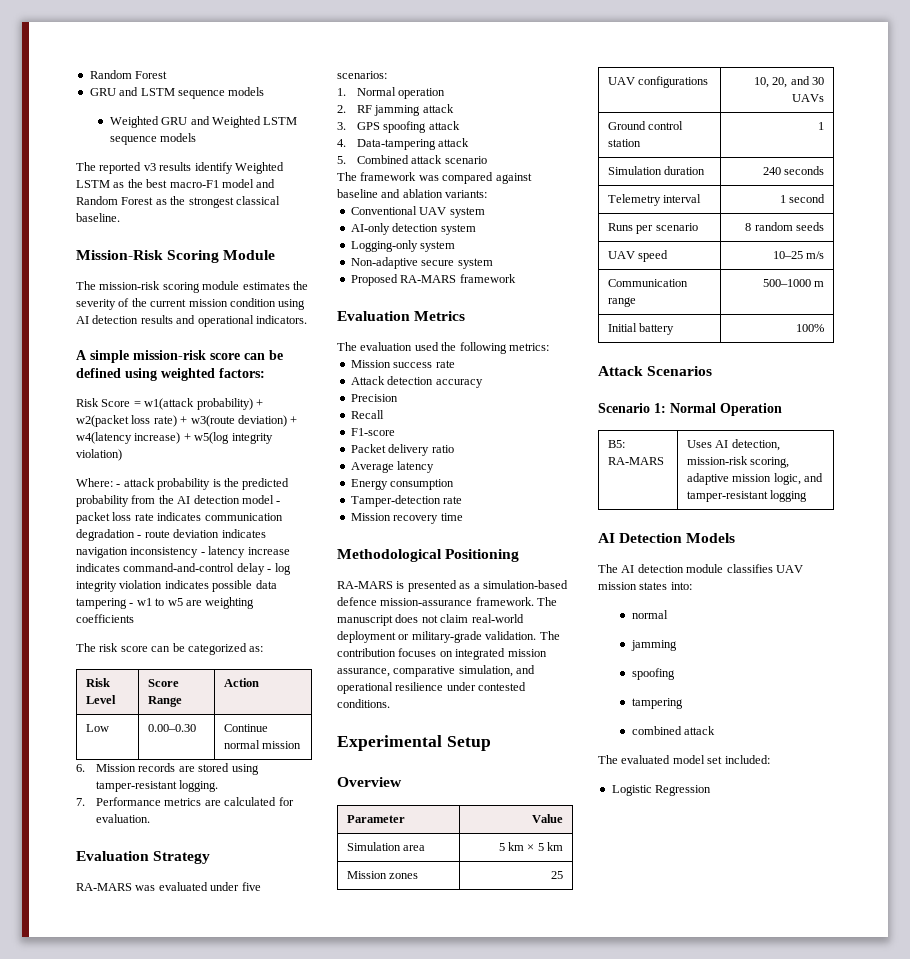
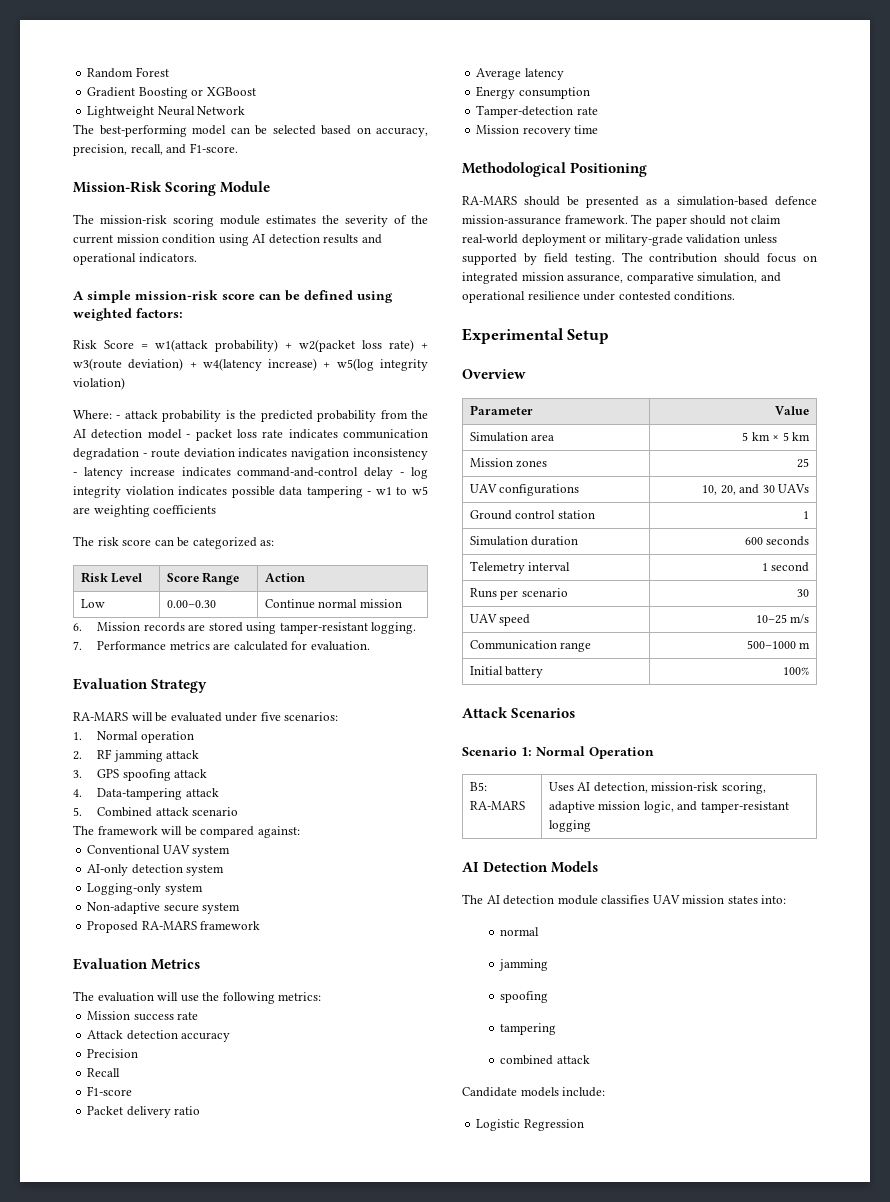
[89,87,265,99] [109,116,298,128] [109,133,197,145] [76,162,284,174] [76,179,276,188] [76,196,280,208] [76,213,120,222] GRU and LSTM sequence models // Weighted GRU and Weighted LSTM sequence models // The reported v3 results identify Weighted LSTM as the best macro-F1 model and Random Forest as the strongest classical baseline. -> [87,87,256,99] [87,106,246,118] [73,124,428,137] [73,143,238,156] Gradient Boosting or XGBoost // Lightweight Neural Network // The best-performing model can be selected based on accuracy, precision, recall, and F1-score.
[135,885,156,891] was -> [131,712,168,722] will be
[418,172,532,184] [337,189,488,198] was compared against baseline and ablation variants: -> [161,826,300,838] will be compared against:
[414,342,439,351] used -> [157,992,199,1002] will use
[396,581,405,589] is -> [524,196,579,206] should be
[337,614,419,626] manuscript does -> [655,215,727,227] paper should
[485,631,560,640] [337,648,437,657] validation. The contribution focuses -> [686,234,777,244] [462,252,797,265] validation unless supported by field testing. The contribution should focus
[762,167,781,175] 240 -> [744,537,763,545] 600
[745,222,825,231] 8 random seeds -> [797,589,810,597] 30
[598,755,770,764] The evaluated model set included: -> [462,1087,606,1097] Candidate models include:

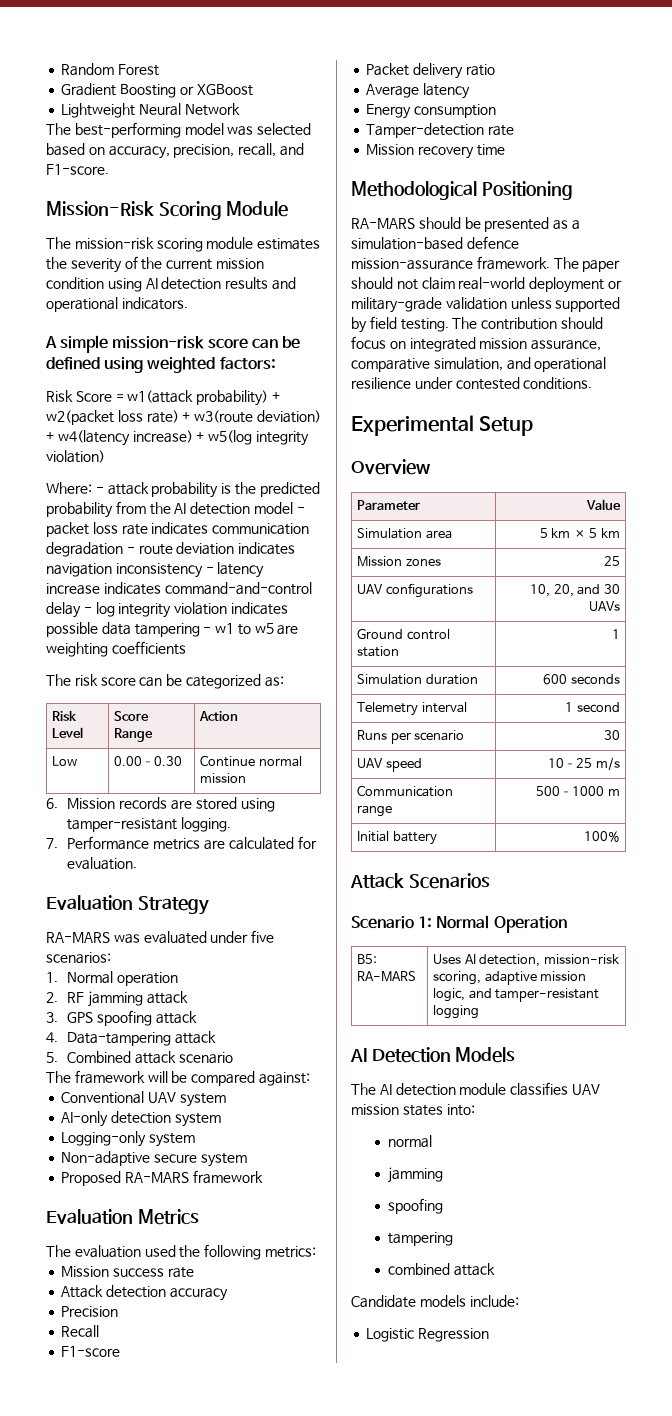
[230,125,267,135] can be -> [227,126,254,136] was
[131,712,168,722] will be -> [113,934,140,944] was
[157,992,199,1002] will use -> [144,1245,176,1257] used

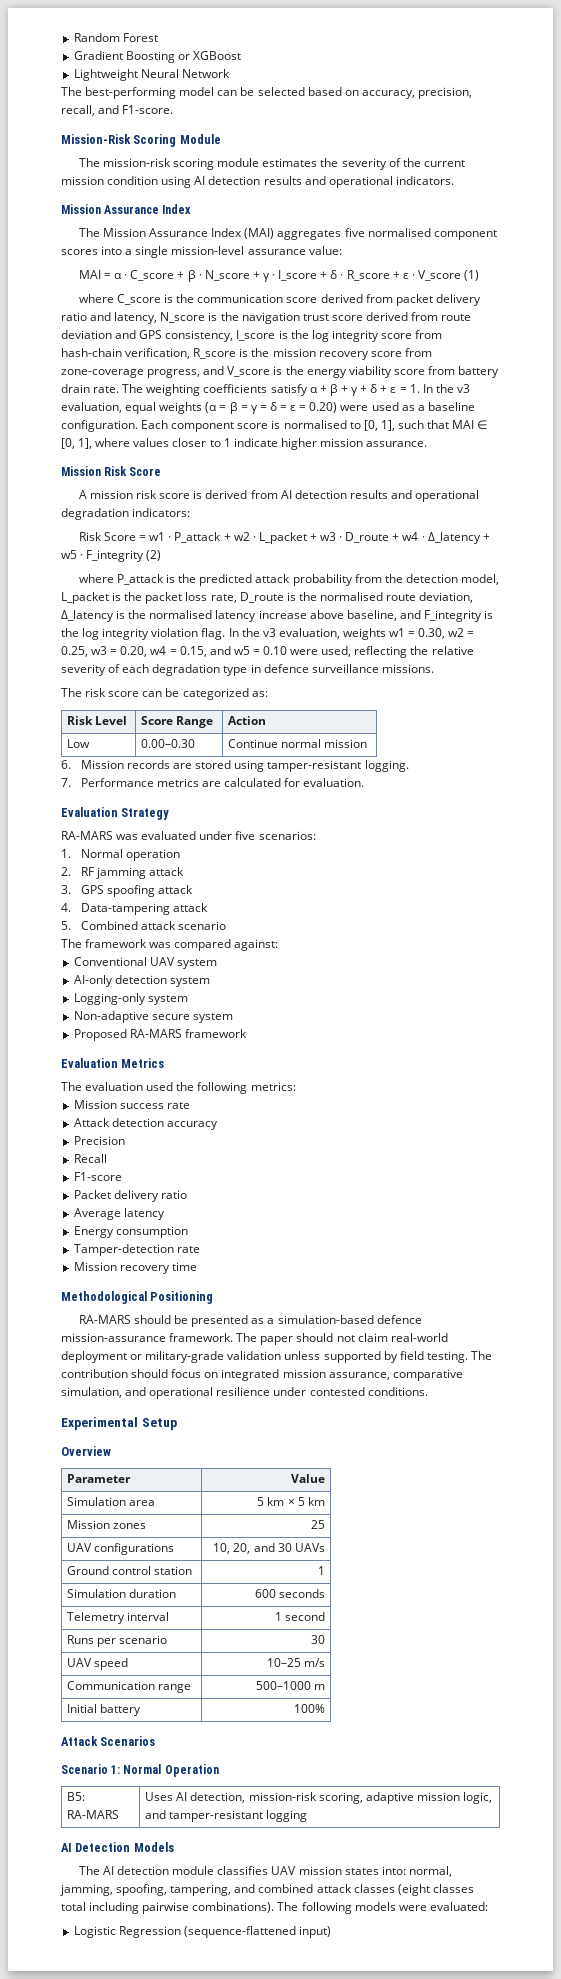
[227,126,254,136] was -> [217,87,255,96] can be
[45,335,300,353] [46,357,276,373] [46,390,280,406] [46,410,321,425] [46,430,309,446] [46,450,105,463] [46,482,219,498] A simple mission-risk score can be defined using weighted factors: // Risk Score = w1(attack probability) + w2(packet loss rate) + w3(route deviation) + w4(latency increase) + w5(log integrity violation) // Where: - attack probability -> [61,204,192,214] [78,228,497,240] [61,246,342,258] [78,270,480,282] [78,294,481,306] [61,312,472,324] [61,330,443,342] [61,348,432,360] [61,366,500,378] [61,384,470,396] [61,402,475,414] [61,420,488,432] [61,438,428,450] [61,466,162,476] [78,490,480,502] [61,508,191,520] [78,532,490,544] [61,550,162,562] [78,574,165,585] Mission Assurance Index // The Mission Assurance Index (MAI) aggregates five normalised component scores into a single mission-level assurance value: // MAI = α · C_score + β · N_score + γ · I_score + δ · R_score + ε · V_score (1) // where C_score is the communication score derived from packet delivery ratio and latency, N_score is the navigation trust score derived from route deviation and GPS consistency, I_score is the log integrity score from hash-chain verification, R_score is the mission recovery score from zone-coverage progress, and V_score is the energy viability score from battery drain rate. The weighting coefficients satisfy α + β + γ + δ + ε = 1. In the v3 evaluation, equal weights (α = β = γ = δ = ε = 0.20) were used as a baseline configuration. Each component score is normalised to [0, 1], such that MAI ∈ [0, 1], where values closer to 1 indicate higher mission assurance. // Mission Risk Score // A mission risk score is derived from AI detection results and operational degradation indicators: // Risk Score = w1 · P_attack + w2 · L_packet + w3 · D_route + w4 · Δ_latency + w5 · F_integrity (2) // where P_attack
(320, 489) none -> [255,574,291,583] attack
[174,502,305,515] [46,522,310,537] [46,542,296,557] [46,562,265,578] [46,582,312,595] [46,602,288,618] [46,622,299,637] [46,641,186,657] AI detection model - packet loss rate indicates communication degradation - route deviation indicates navigation inconsistency - latency increase indicates command-and-control delay - log integrity violation indicates possible data tampering - w1 to w5 are weighting coefficients -> [405,574,499,585] [61,592,474,604] [61,610,494,622] [61,628,475,640] [61,646,474,658] [61,664,434,676] detection model, L_packet is the packet loss rate, D_route is the normalised route deviation, Δ_latency is the normalised latency increase above baseline, and F_integrity is the log integrity violation flag. In the v3 evaluation, weights w1 = 0.30, w2 = 0.25, w3 = 0.20, w4 = 0.15, and w5 = 0.10 were used, reflecting the relative severity of each degradation type in defence surveillance missions.
[147,1071,188,1083] will be -> [149,942,172,948] was
[387,1135,432,1148] [387,1167,443,1183] [387,1198,443,1214] [387,1232,453,1246] [387,1263,495,1276] [351,1295,519,1308] // normal // jamming // spoofing // tampering // combined attack // Candidate models include: -> [408,1866,452,1877] [60,1884,474,1896] [61,1902,488,1914] normal, jamming, spoofing, tampering, and combined attack classes (eight classes total including pairwise combinations). The following models were evaluated:
(490, 1335) none -> [183,1926,331,1938] (sequence-flattened input)

